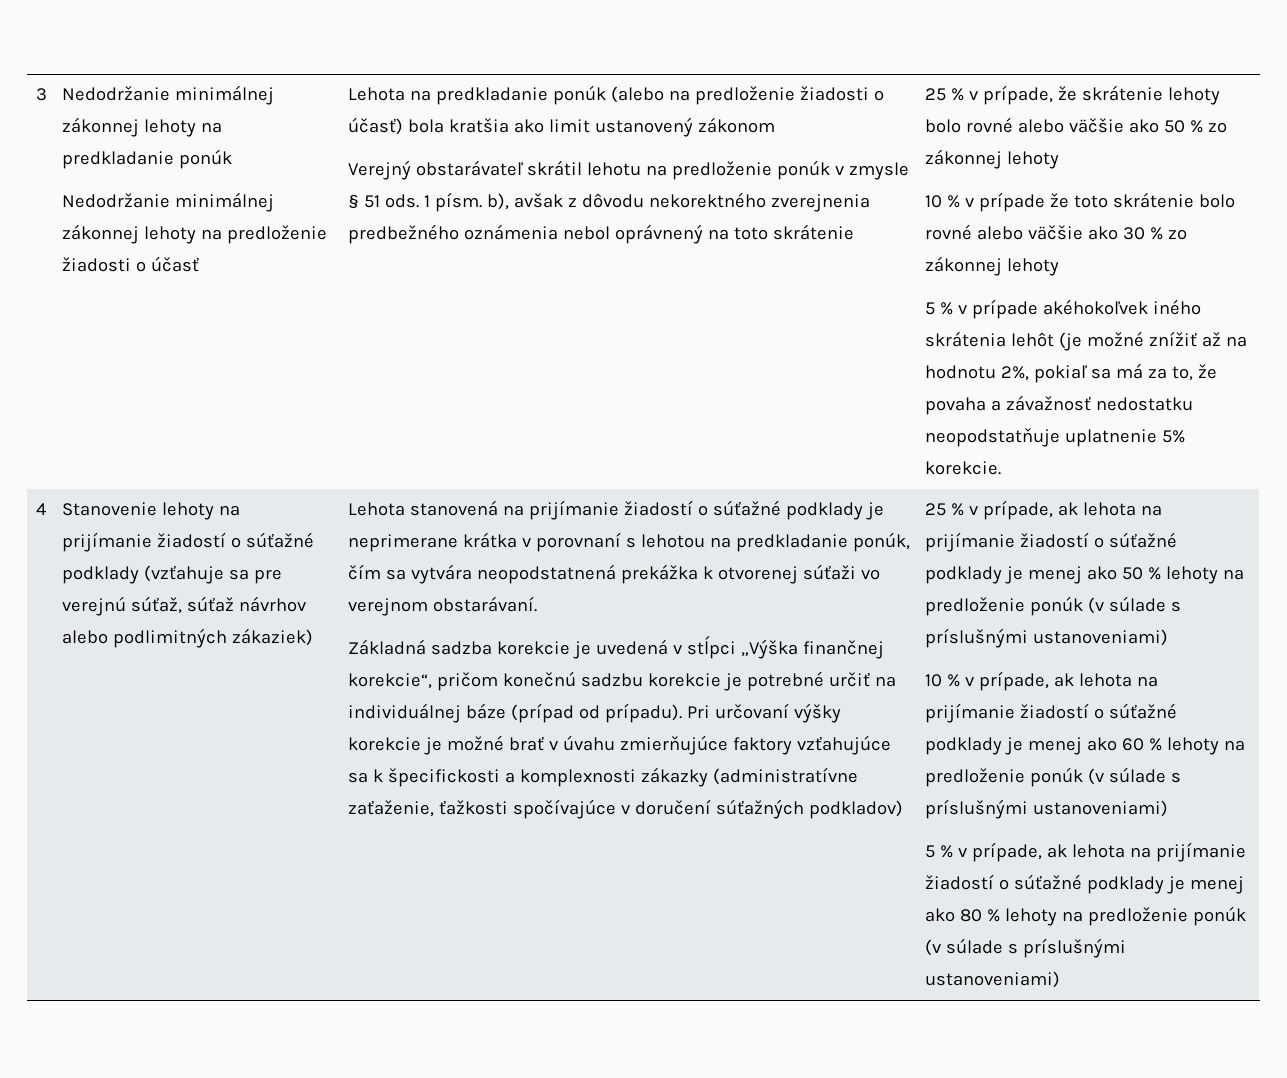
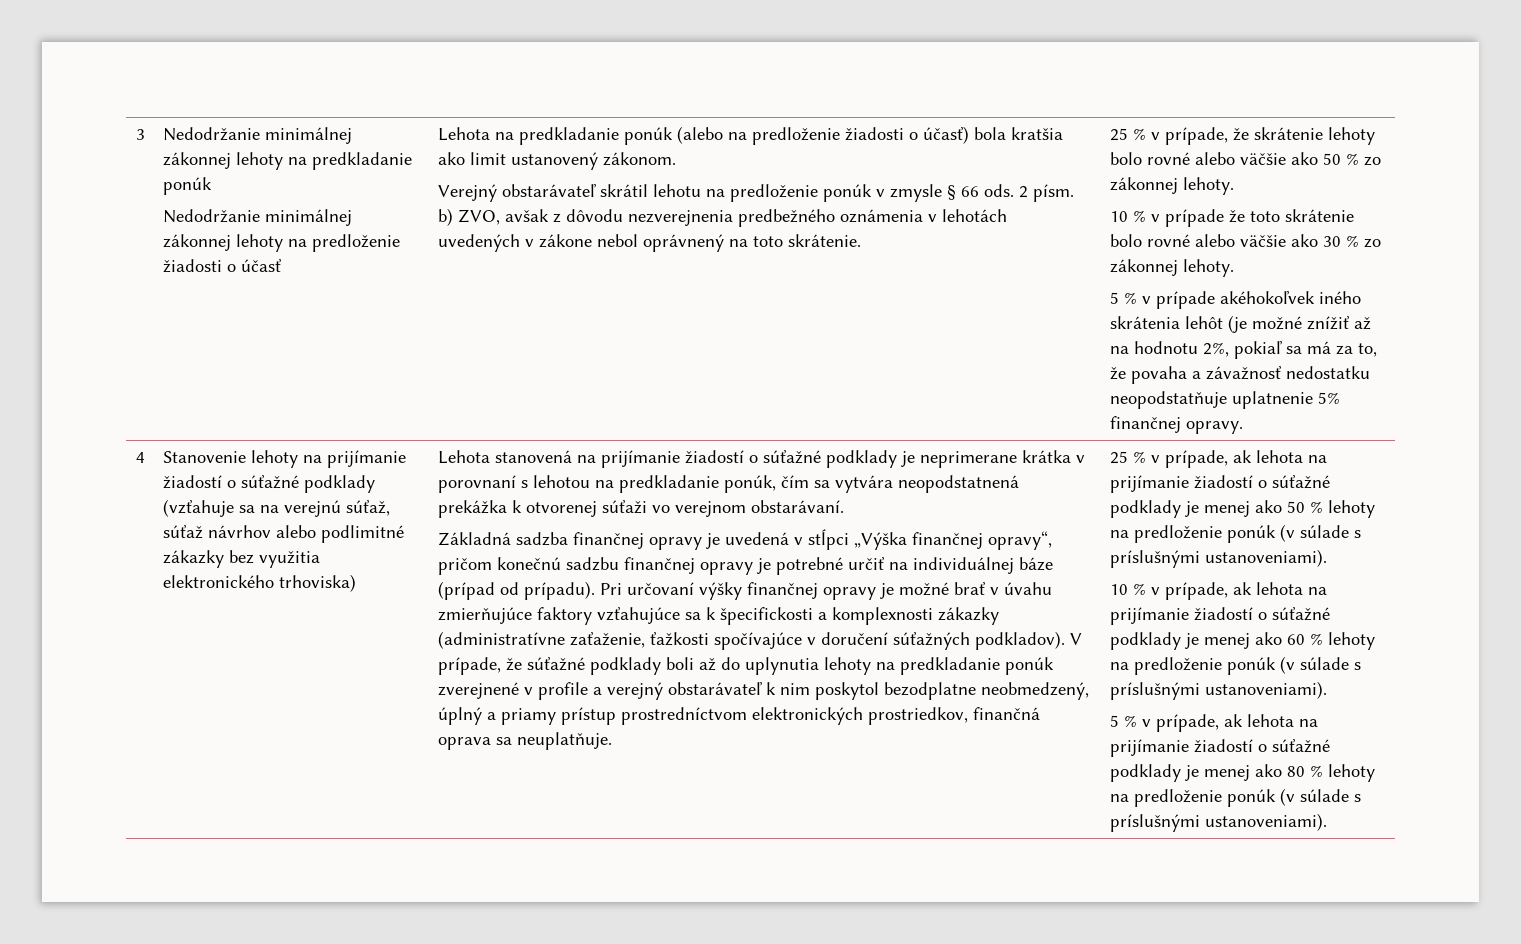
[697,117,775,133] zákonom -> [603,152,677,166] zákonom.
[363,192,870,212] [347,224,558,244] 51 ods. 1 písm. b), avšak z dôvodu nekorektného zverejnenia predbežného oznámenia -> [961,184,1075,202] [438,208,1008,227] [438,234,593,252] 66 ods. 2 písm. b) ZVO, avšak z dôvodu nezverejnenia predbežného oznámenia v lehotách uvedených v zákone
[772,224,854,240] skrátenie -> [788,234,862,247] skrátenie.
[1006,151,1059,169] lehoty -> [1183,177,1235,195] lehoty.
[1006,258,1059,276] lehoty -> [1183,259,1235,277] lehoty.
[924,461,1001,475] korekcie. -> [1110,416,1244,434] finančnej opravy.
[253,569,282,584] pre -> [260,505,280,513] na
[112,628,313,648] podlimitných zákaziek) -> [321,525,405,543] [163,550,321,568] [163,574,357,592] podlimitné zákazky bez využitia elektronického trhoviska)
[496,641,570,655] korekcie -> [573,532,703,550] finančnej opravy
[347,673,432,689] korekcie“, -> [988,531,1053,550] opravy“,
[647,673,721,687] korekcie -> [624,557,754,575] finančnej opravy
[347,737,421,751] korekcie -> [747,582,877,600] finančnej opravy
[808,800,903,819] podkladov) -> [975,631,1083,650] [438,657,1055,675] [438,682,1090,700] [438,707,1041,725] [438,732,613,750] podkladov). V prípade, že súťažné podklady boli až do uplynutia lehoty na predkladanie ponúk zverejnené v profile a verejný obstarávateľ k nim poskytol bezodplatne neobmedzený, úplný a priamy prístup prostredníctvom elektronických prostriedkov, finančná oprava sa neuplatňuje.
[1032,629,1168,646] ustanoveniami) -> [1205,549,1328,567] ustanoveniami).
[1032,800,1168,817] ustanoveniami) -> [1205,681,1328,699] ustanoveniami).
[924,971,1060,988] ustanoveniami) -> [1205,813,1328,831] ustanoveniami).

